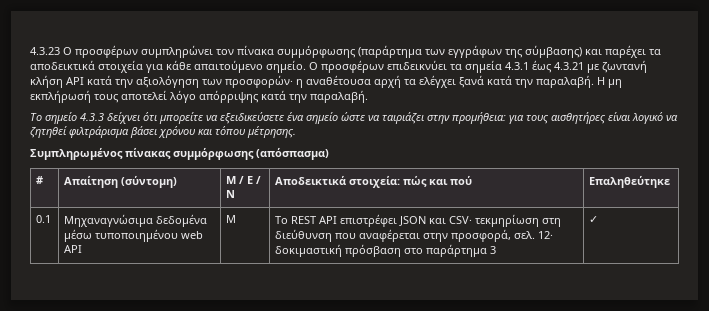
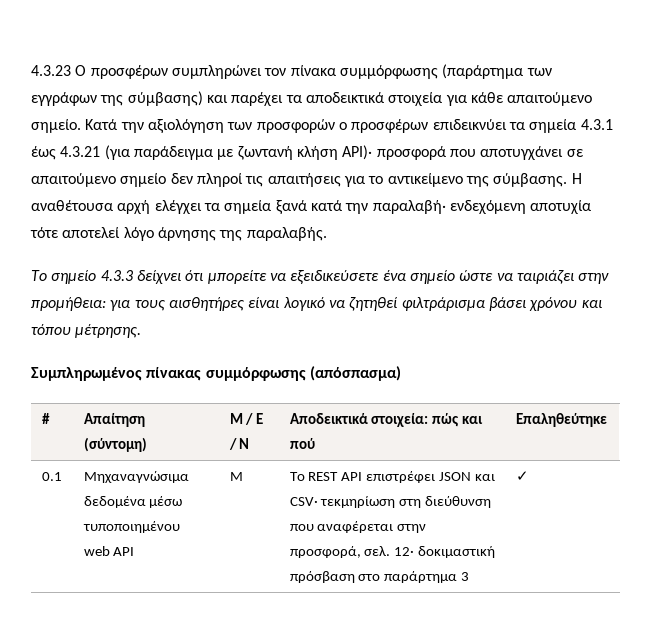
[309,62,318,70] Ο -> [85,119,347,134] Κατά την αξιολόγηση των προσφορών ο
(584, 66) none -> [104,145,213,160] (για παράδειγμα
[66,75,622,88] [30,90,368,103] API κατά την αξιολόγηση των προσφορών· η αναθέτουσα αρχή τα ελέγχει ξανά κατά την παραλαβή. Η μη εκπλήρωσή τους αποτελεί λόγο απόρριψης κατά την παραλαβή. -> [342,145,583,160] [31,173,582,187] [31,200,592,215] [30,227,327,241] API)· προσφορά που αποτυγχάνει σε απαιτούμενο σημείο δεν πληροί τις απαιτήσεις για το αντικείμενο της σύμβασης. Η αναθέτουσα αρχή ελέγχει τα σημεία ξανά κατά την παραλαβή· ενδεχόμενη αποτυχία τότε αποτελεί λόγο άρνησης της παραλαβής.

